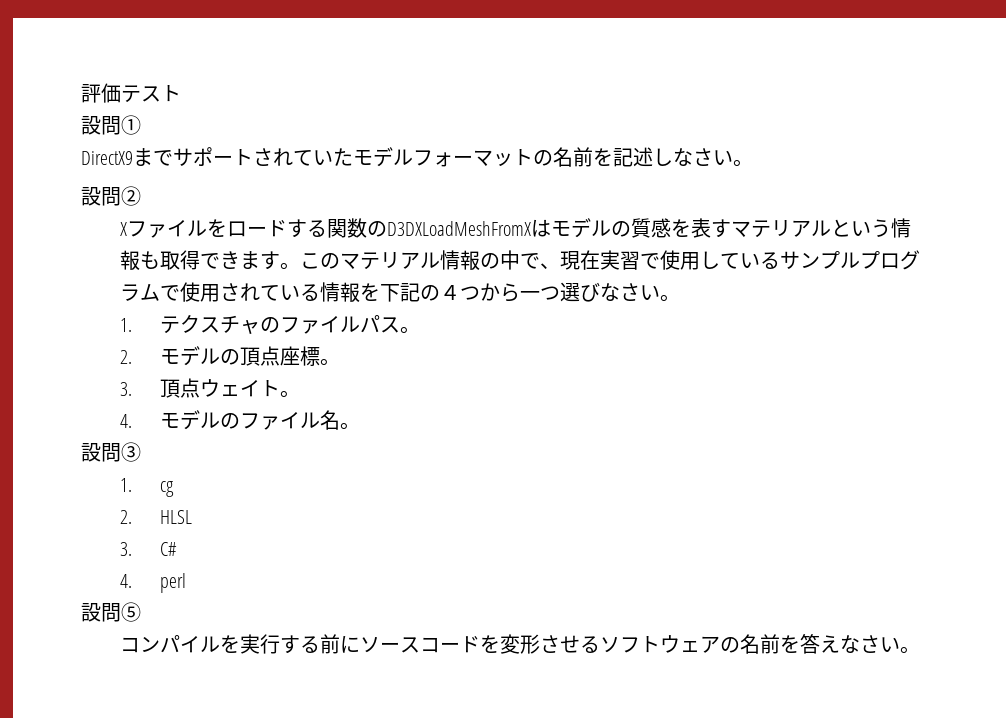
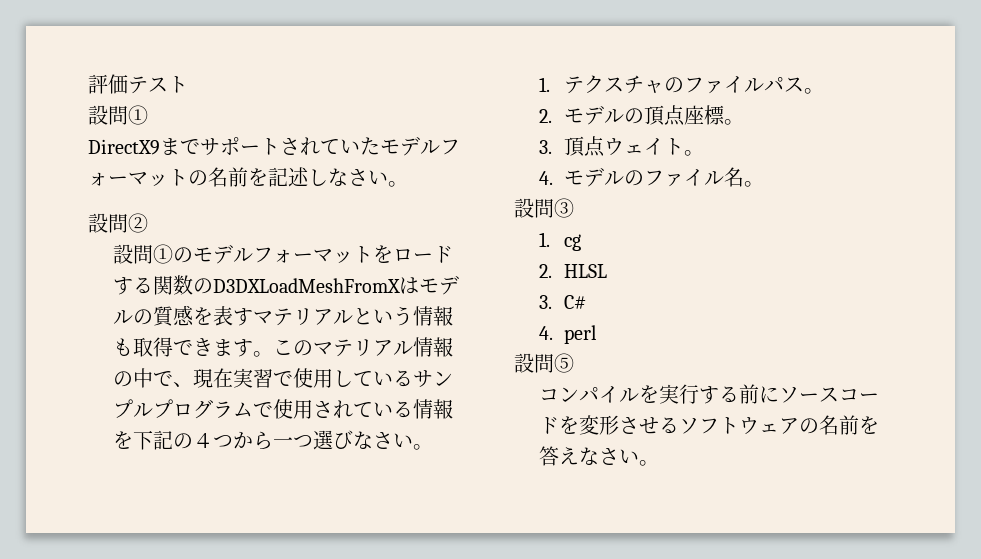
[120,220,208,238] Xファイル -> [112,244,373,264] 設問①のモデルフォーマット

